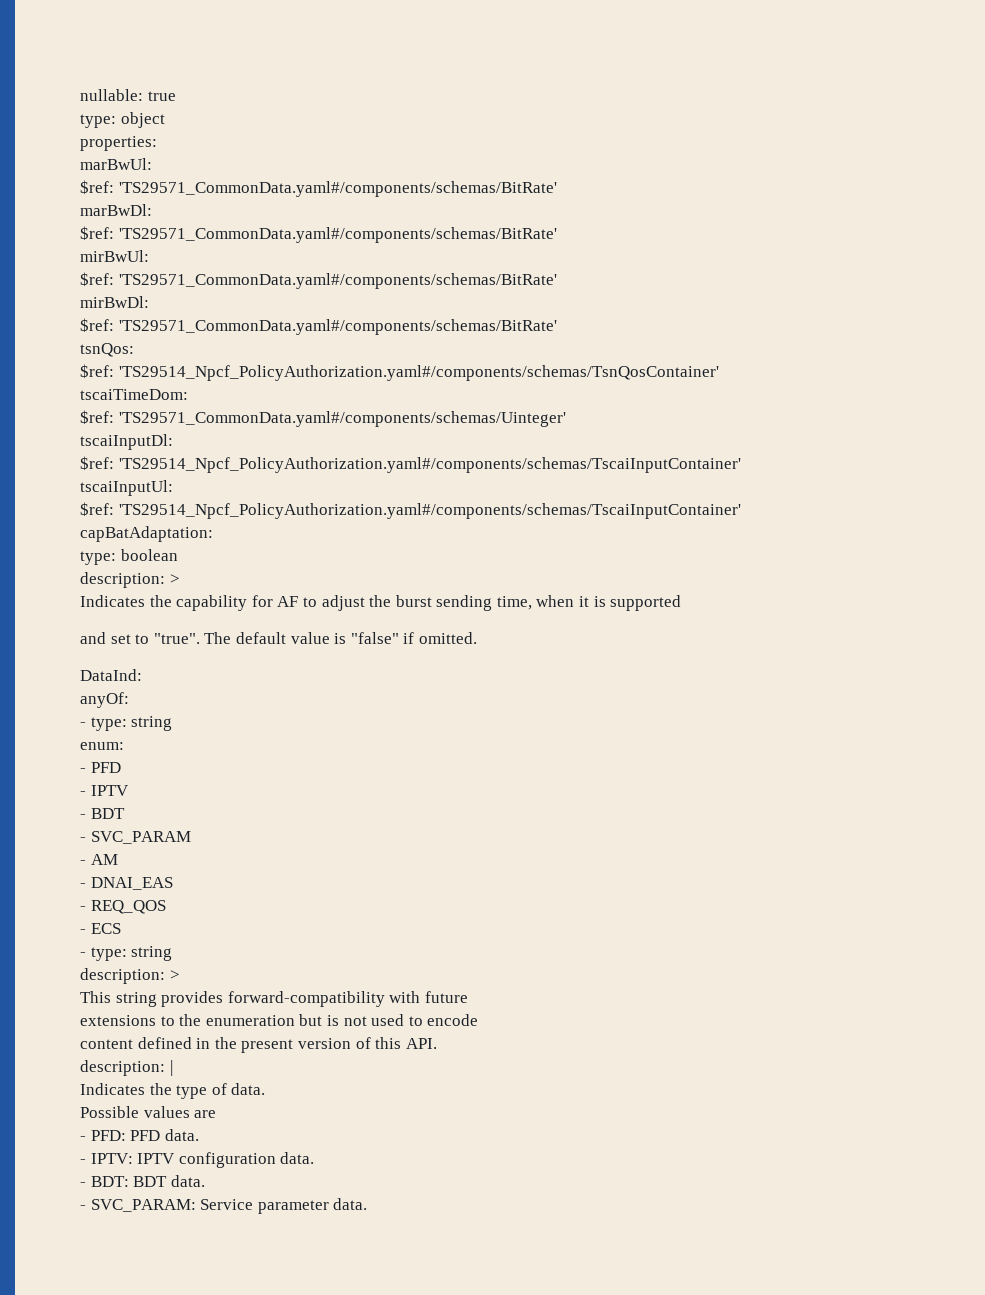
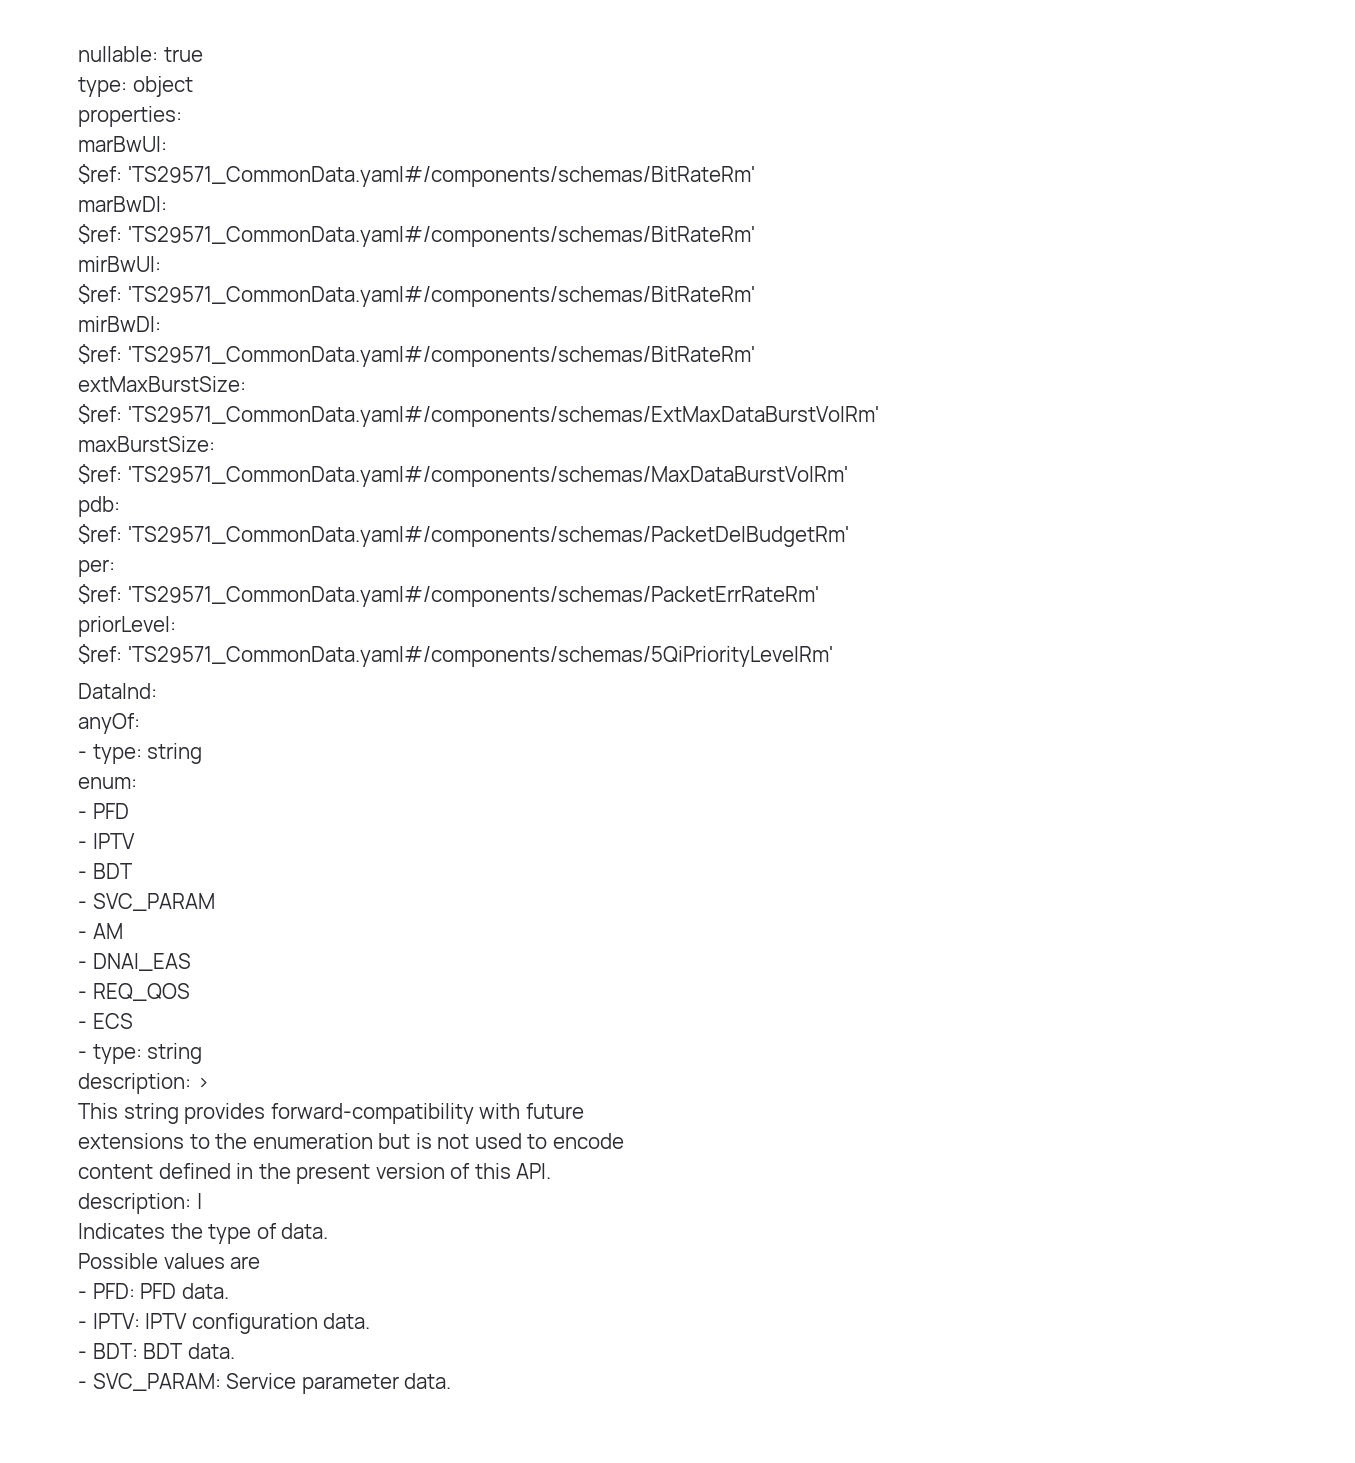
[118,181,557,197] 'TS29571_CommonData.yaml#/components/schemas/BitRate' -> [127,166,755,187] 'TS29571_CommonData.yaml#/components/schemas/BitRateRm'
[118,227,557,243] 'TS29571_CommonData.yaml#/components/schemas/BitRate' -> [127,226,755,247] 'TS29571_CommonData.yaml#/components/schemas/BitRateRm'
[118,273,557,289] 'TS29571_CommonData.yaml#/components/schemas/BitRate' -> [127,286,755,307] 'TS29571_CommonData.yaml#/components/schemas/BitRateRm'
[118,319,557,335] [80,343,134,357] [80,364,719,381] [80,389,188,400] [80,410,566,427] [80,434,173,450] [80,456,741,473] [80,480,173,496] [80,502,741,519] [80,526,213,542] [80,549,178,565] [80,572,180,588] [80,595,682,611] [80,632,477,644] 'TS29571_CommonData.yaml#/components/schemas/BitRate' // tsnQos: // $ref: 'TS29514_Npcf_PolicyAuthorization.yaml#/components/schemas/TsnQosContainer' // tscaiTimeDom: // $ref: 'TS29571_CommonData.yaml#/components/schemas/Uinteger' // tscaiInputDl: // $ref: 'TS29514_Npcf_PolicyAuthorization.yaml#/components/schemas/TscaiInputContainer' // tscaiInputUl: // $ref: 'TS29514_Npcf_PolicyAuthorization.yaml#/components/schemas/TscaiInputContainer' // capBatAdaptation: // type: boolean // description: > // Indicates the capability for AF to adjust the burst sending time, when it is supported // and set to "true". The default value is "false" if omitted. -> [127,346,755,367] [78,376,246,392] [78,404,879,427] [78,436,215,452] [78,464,848,487] [78,496,120,517] [78,524,849,547] [78,559,115,577] [78,584,819,607] [78,616,176,637] [78,644,833,667] 'TS29571_CommonData.yaml#/components/schemas/BitRateRm' // extMaxBurstSize: // $ref: 'TS29571_CommonData.yaml#/components/schemas/ExtMaxDataBurstVolRm' // maxBurstSize: // $ref: 'TS29571_CommonData.yaml#/components/schemas/MaxDataBurstVolRm' // pdb: // $ref: 'TS29571_CommonData.yaml#/components/schemas/PacketDelBudgetRm' // per: // $ref: 'TS29571_CommonData.yaml#/components/schemas/PacketErrRateRm' // priorLevel: // $ref: 'TS29571_CommonData.yaml#/components/schemas/5QiPriorityLevelRm'

